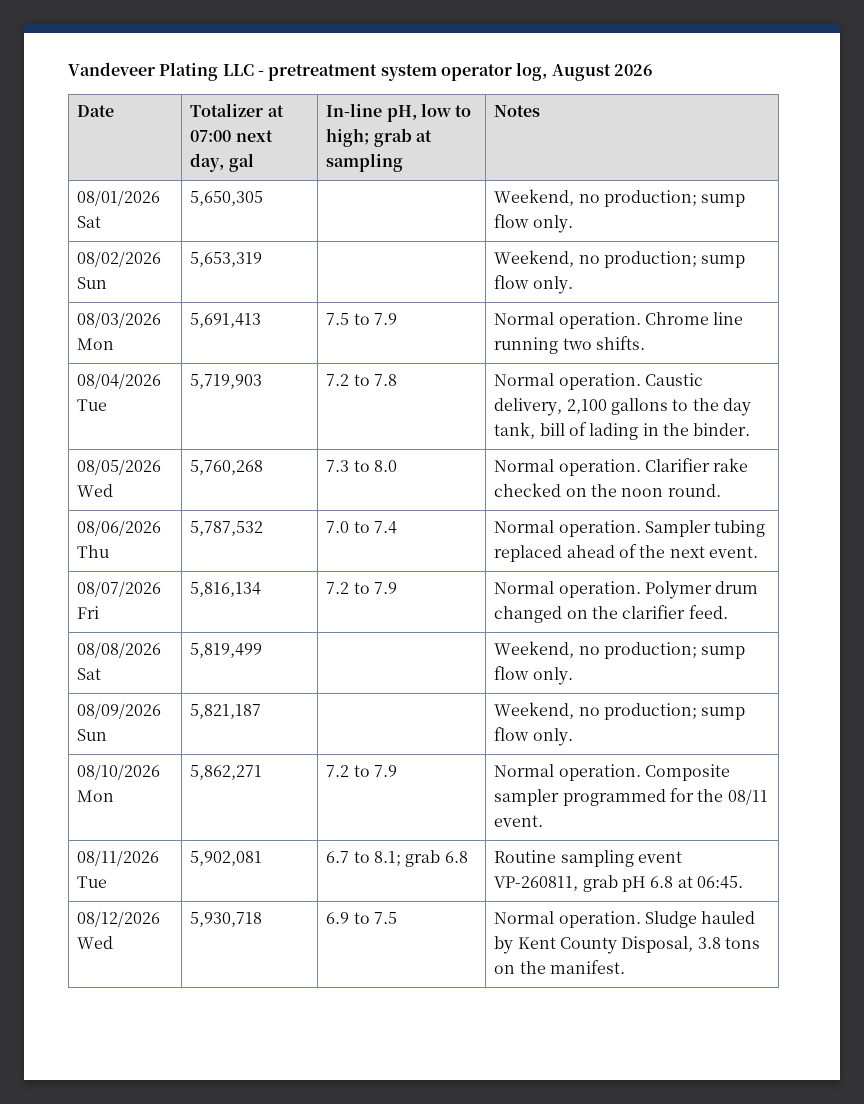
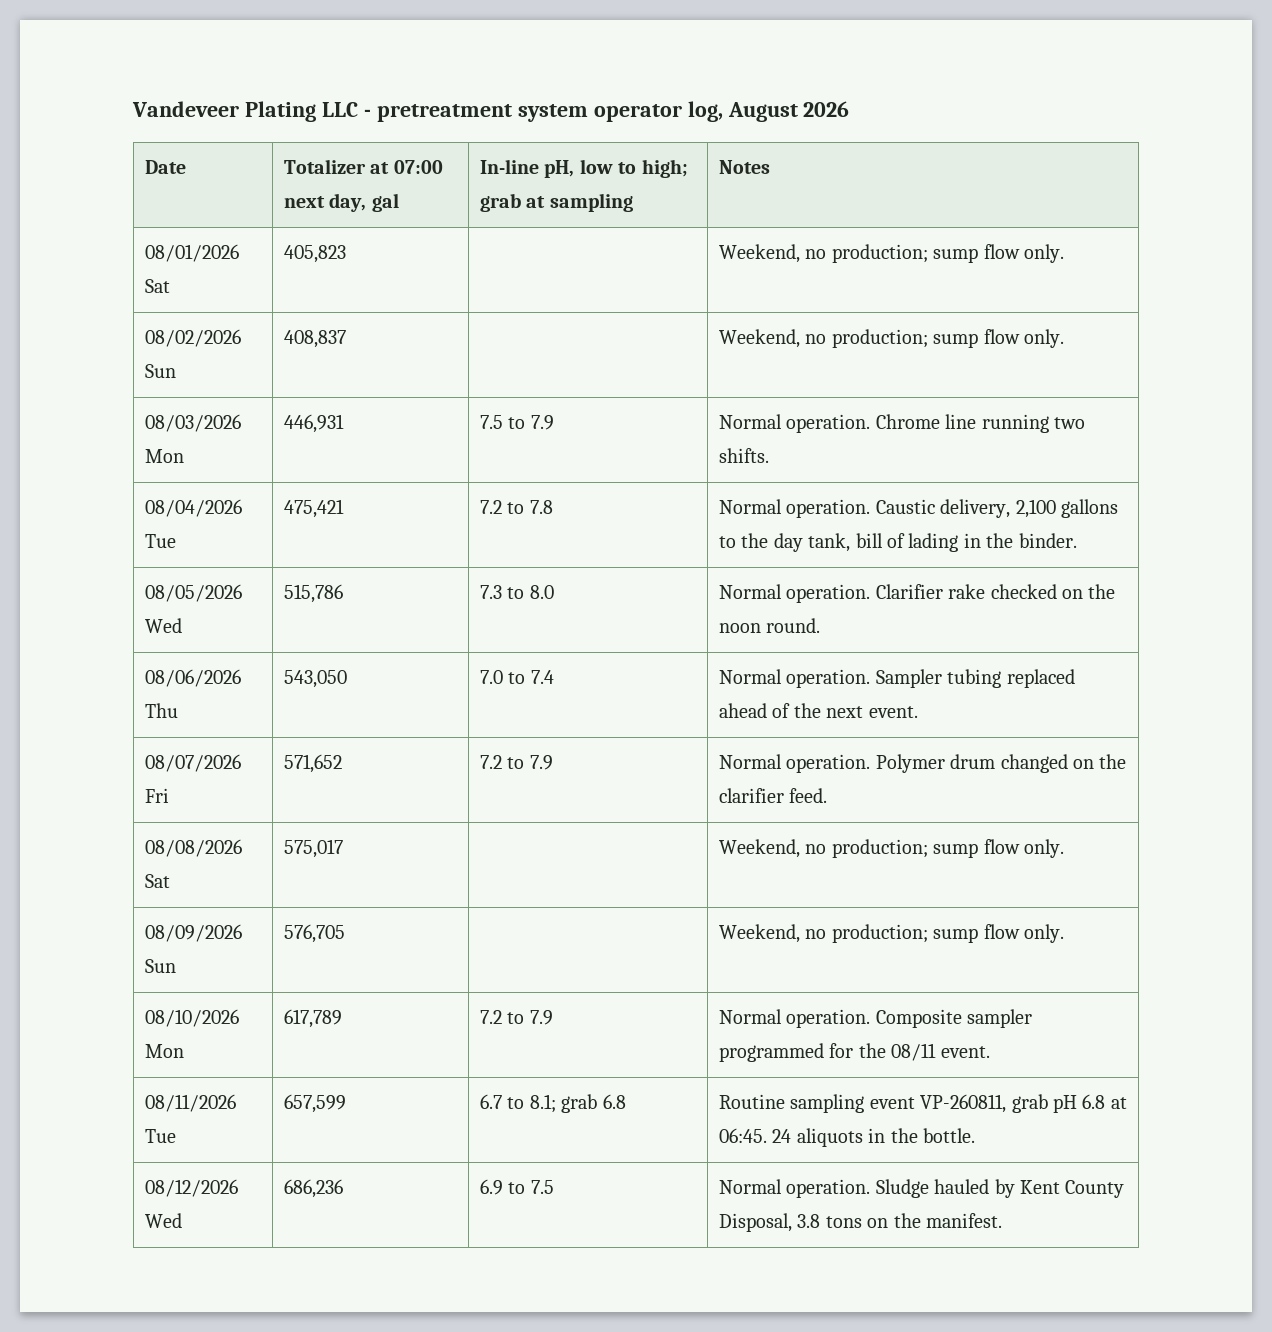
[190,191,264,206] 5,650,305 -> [283,245,346,263] 405,823
[190,252,263,267] 5,653,319 -> [283,330,346,348] 408,837
[190,313,262,328] 5,691,413 -> [283,414,344,433] 446,931
[190,374,263,389] 5,719,903 -> [283,499,344,518] 475,421
[190,460,264,475] 5,760,268 -> [283,584,343,603] 515,786
[190,521,264,536] 5,787,532 -> [283,670,347,688] 543,050
[190,582,262,597] 5,816,134 -> [283,754,342,773] 571,652
[190,643,263,658] 5,819,499 -> [283,839,343,858] 575,017
[190,704,262,719] 5,821,187 -> [283,924,345,943] 576,705
[190,765,263,780] 5,862,271 -> [283,1009,342,1028] 617,789
[190,851,263,866] 5,902,081 -> [283,1094,346,1113] 657,599
(743, 882) none -> [772,1128,975,1147] 24 aliquots in the bottle.
[190,912,263,927] 5,930,718 -> [283,1179,343,1198] 686,236

